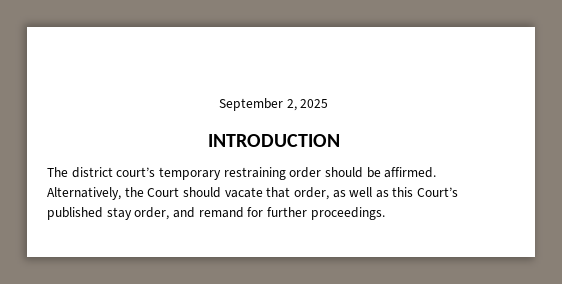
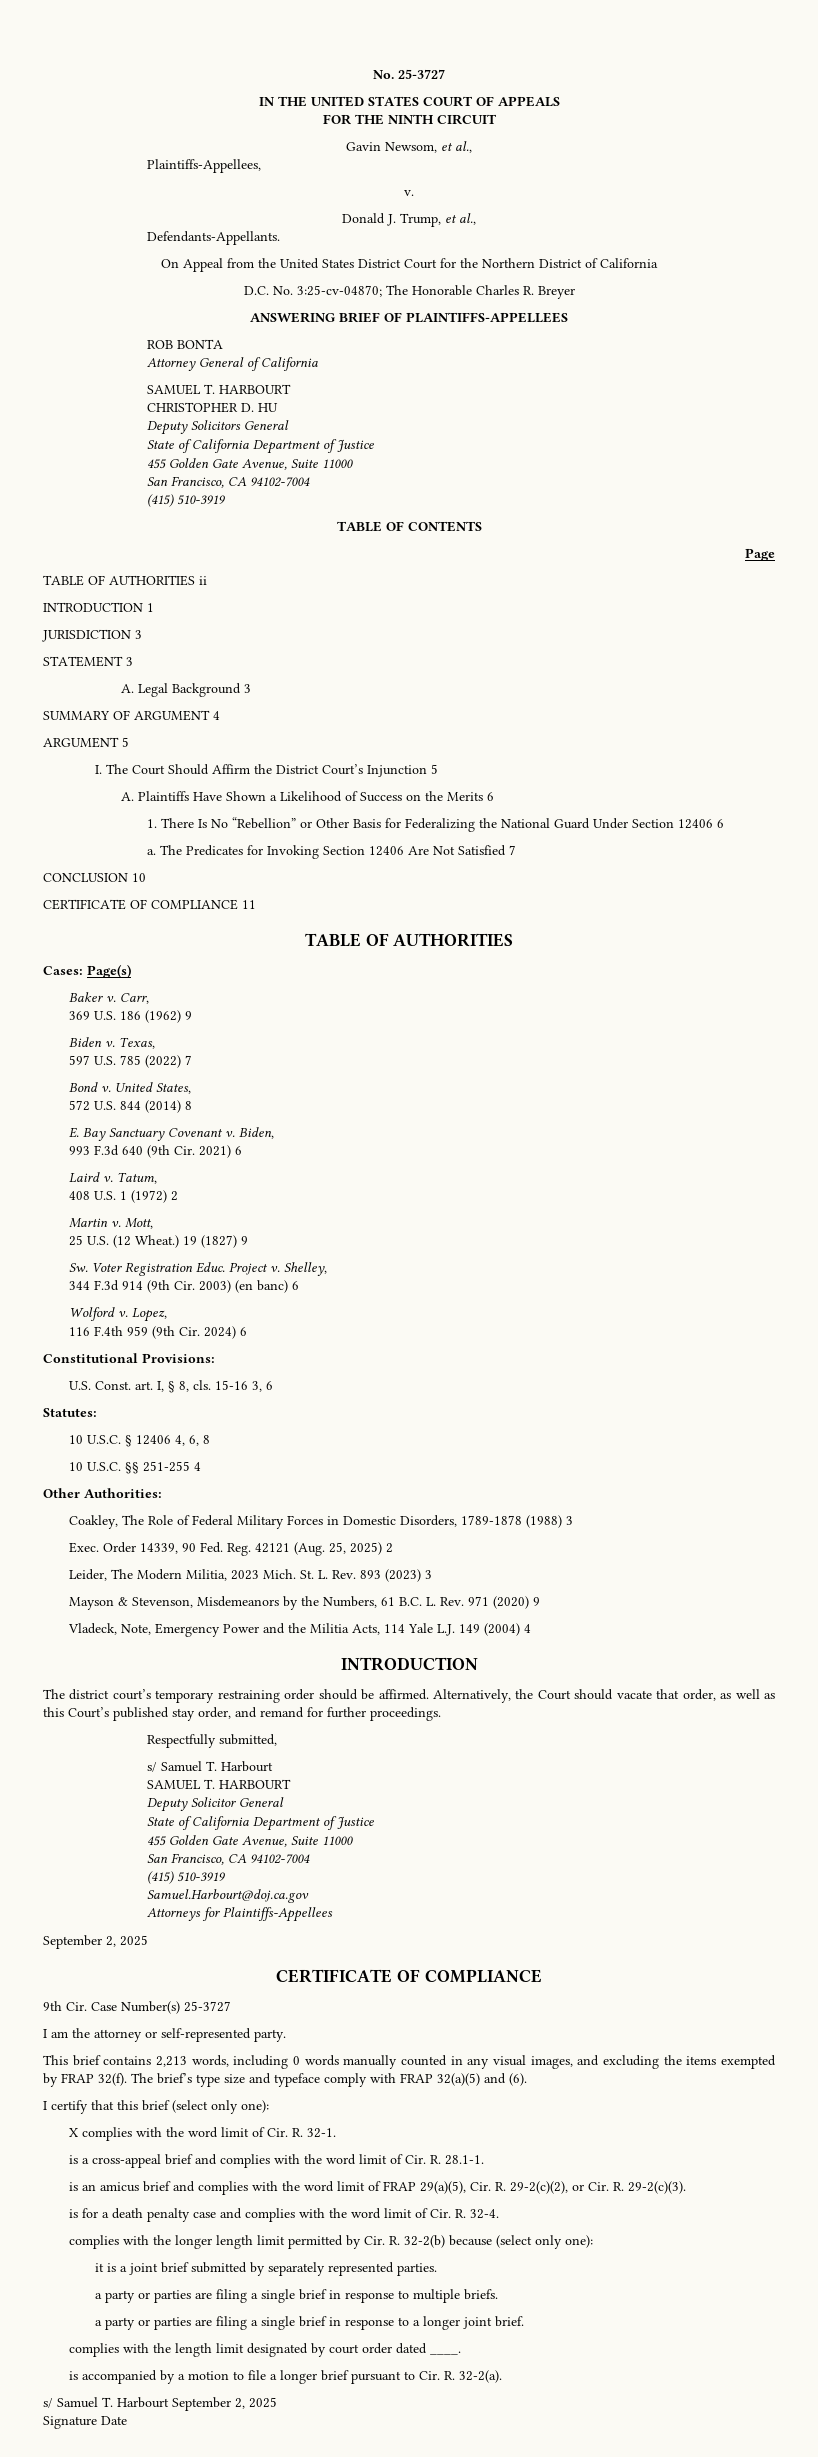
[218,98,329,111] September 2, 2025 -> [373,69,445,79] [258,96,560,107] [322,114,497,125] [346,141,472,153] [147,159,262,173] [404,190,414,196] [342,213,476,227] [147,231,281,245] [161,258,658,272] [243,285,575,299] [250,312,568,323] [147,339,224,349] [147,357,319,371] [147,384,292,395] [147,402,279,413] [147,420,290,435] [147,439,375,454] [147,458,354,470] [147,476,311,488] [147,494,227,507] [336,521,482,532] [745,548,775,561] [43,575,207,586] [43,602,154,612] [42,629,142,642] [43,656,133,667] [121,683,252,697] [43,710,220,721] [43,737,129,748] [95,764,439,777] [121,791,495,802] [147,817,725,832] [147,845,517,859] [43,873,146,882] [43,899,256,910] [304,933,514,947] [43,964,131,978] [69,992,150,1004] [69,1010,193,1023] [69,1037,156,1049] [69,1055,193,1068] [69,1082,192,1094] [69,1100,193,1113] [69,1127,275,1141] [69,1145,243,1158] [69,1172,158,1184] [69,1190,179,1203] [69,1218,154,1229] [69,1235,249,1248] [69,1262,328,1276] [69,1280,300,1293] [69,1307,168,1322] [69,1326,248,1339] [43,1353,215,1363] [69,1380,274,1393] [43,1408,97,1417] [69,1435,211,1447] [69,1461,202,1474] [43,1488,162,1498] [69,1515,574,1529] [69,1542,394,1556] [69,1569,433,1582] [69,1596,541,1610] [68,1623,532,1637] No. 25-3727 // IN THE UNITED STATES COURT OF APPEALS // FOR THE NINTH CIRCUIT // Gavin Newsom, et al., // Plaintiffs-Appellees, // v. // Donald J. Trump, et al., // Defendants-Appellants. // On Appeal from the United States District Court for the Northern District of California // D.C. No. 3:25-cv-04870; The Honorable Charles R. Breyer // ANSWERING BRIEF OF PLAINTIFFS-APPELLEES // ROB BONTA // Attorney General of California // SAMUEL T. HARBOURT // CHRISTOPHER D. HU // Deputy Solicitors General // State of California Department of Justice // 455 Golden Gate Avenue, Suite 11000 // San Francisco, CA 94102-7004 // (415) 510-3919 // TABLE OF CONTENTS // Page // TABLE OF AUTHORITIES ii // INTRODUCTION 1 // JURISDICTION 3 // STATEMENT 3 // A. Legal Background 3 // SUMMARY OF ARGUMENT 4 // ARGUMENT 5 // I. The Court Should Affirm the District Court’s Injunction 5 // A. Plaintiffs Have Shown a Likelihood of Success on the Merits 6 // 1. There Is No “Rebellion” or Other Basis for Federalizing the National Guard Under Section 12406 6 // a. The Predicates for Invoking Section 12406 Are Not Satisfied 7 // CONCLUSION 10 // CERTIFICATE OF COMPLIANCE 11 // TABLE OF AUTHORITIES // Cases: Page(s) // Baker v. Carr, // 369 U.S. 186 (1962) 9 // Biden v. Texas, // 597 U.S. 785 (2022) 7 // Bond v. United States, // 572 U.S. 844 (2014) 8 // E. Bay Sanctuary Covenant v. Biden, // 993 F.3d 640 (9th Cir. 2021) 6 // Laird v. Tatum, // 408 U.S. 1 (1972) 2 // Martin v. Mott, // 25 U.S. (12 Wheat.) 19 (1827) 9 // Sw. Voter Registration Educ. Project v. Shelley, // 344 F.3d 914 (9th Cir. 2003) (en banc) 6 // Wolford v. Lopez, // 116 F.4th 959 (9th Cir. 2024) 6 // Constitutional Provisions: // U.S. Const. art. I, § 8, cls. 15-16 3, 6 // Statutes: // 10 U.S.C. § 12406 4, 6, 8 // 10 U.S.C. §§ 251-255 4 // Other Authorities: // Coakley, The Role of Federal Military Forces in Domestic Disorders, 1789-1878 (1988) 3 // Exec. Order 14339, 90 Fed. Reg. 42121 (Aug. 25, 2025) 2 // Leider, The Modern Militia, 2023 Mich. St. L. Rev. 893 (2023) 3 // Mayson & Stevenson, Misdemeanors by the Numbers, 61 B.C. L. Rev. 971 (2020) 9 // Vladeck, Note, Emergency Power and the Militia Acts, 114 Yale L.J. 149 (2004) 4
(385, 213) none -> [147,1734,278,1748] [147,1761,274,1772] [147,1779,292,1790] [147,1797,285,1812] [147,1816,375,1831] [147,1835,354,1847] [147,1853,311,1865] [147,1871,227,1884] [147,1889,310,1903] [147,1907,334,1922] [43,1935,148,1949] [276,1969,542,1983] [43,2001,231,2014] [43,2028,286,2042] [43,2055,776,2069] [43,2073,527,2087] [43,2100,269,2114] [69,2127,337,2141] [69,2154,485,2168] [69,2181,687,2195] [69,2208,500,2222] [69,2235,594,2249] [95,2262,438,2276] [95,2289,499,2303] [95,2316,525,2330] [69,2343,462,2357] [69,2370,503,2384] [43,2397,277,2411] [43,2416,127,2429] // Respectfully submitted, // s/ Samuel T. Harbourt // SAMUEL T. HARBOURT // Deputy Solicitor General // State of California Department of Justice // 455 Golden Gate Avenue, Suite 11000 // San Francisco, CA 94102-7004 // (415) 510-3919 // Samuel.Harbourt@doj.ca.gov // Attorneys for Plaintiffs-Appellees // September 2, 2025 // CERTIFICATE OF COMPLIANCE // 9th Cir. Case Number(s) 25-3727 // I am the attorney or self-represented party. // This brief contains 2,213 words, including 0 words manually counted in any visual images, and excluding the items exempted by FRAP 32(f). The brief’s type size and typeface comply with FRAP 32(a)(5) and (6). // I certify that this brief (select only one): // X complies with the word limit of Cir. R. 32-1. // is a cross-appeal brief and complies with the word limit of Cir. R. 28.1-1. // is an amicus brief and complies with the word limit of FRAP 29(a)(5), Cir. R. 29-2(c)(2), or Cir. R. 29-2(c)(3). // is for a death penalty case and complies with the word limit of Cir. R. 32-4. // complies with the longer length limit permitted by Cir. R. 32-2(b) because (select only one): // it is a joint brief submitted by separately represented parties. // a party or parties are filing a single brief in response to multiple briefs. // a party or parties are filing a single brief in response to a longer joint brief. // complies with the length limit designated by court order dated ____. // is accompanied by a motion to file a longer brief pursuant to Cir. R. 32-2(a). // s/ Samuel T. Harbourt September 2, 2025 // Signature Date

